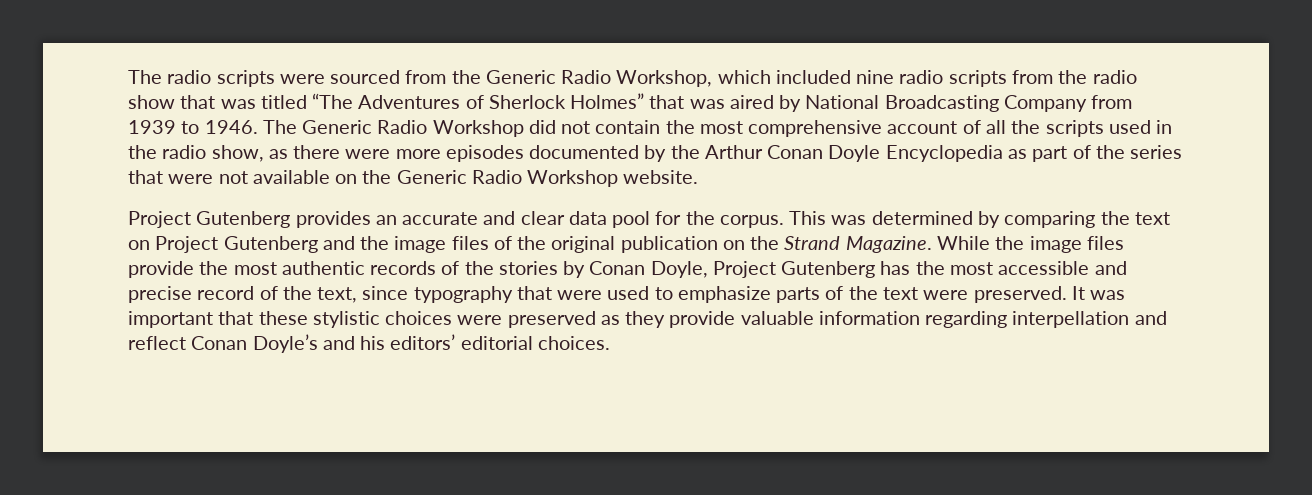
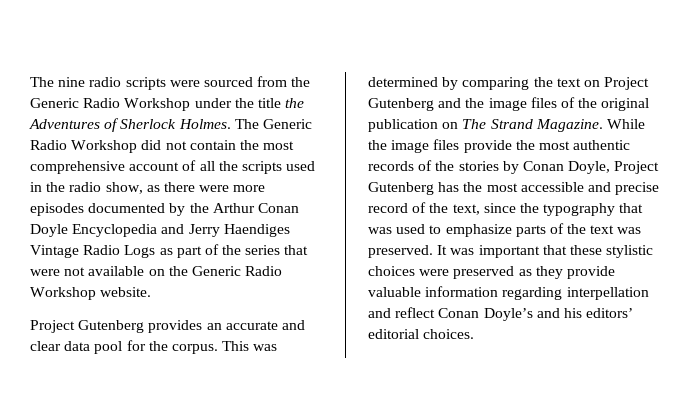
[128,70,162,84] The -> [30,77,86,87] The nine
[616,70,1137,87] [128,93,1133,112] [128,120,258,134] Workshop, which included nine radio scripts from the radio show that was titled “The Adventures of Sherlock Holmes” that was aired by National Broadcasting Company from 1939 to 1946. -> [124,98,305,111] [29,118,231,132] Workshop under the title the Adventures of Sherlock Holmes.
(1003, 153) none -> [161,224,290,237] [30,245,156,258] and Jerry Haendiges Vintage Radio Logs
[750,236,780,250] the -> [462,119,487,129] The
(409, 293) none -> [519,203,539,213] the
[557,290,603,300] were -> [368,227,392,234] was
[923,290,969,300] were -> [617,227,642,234] was

